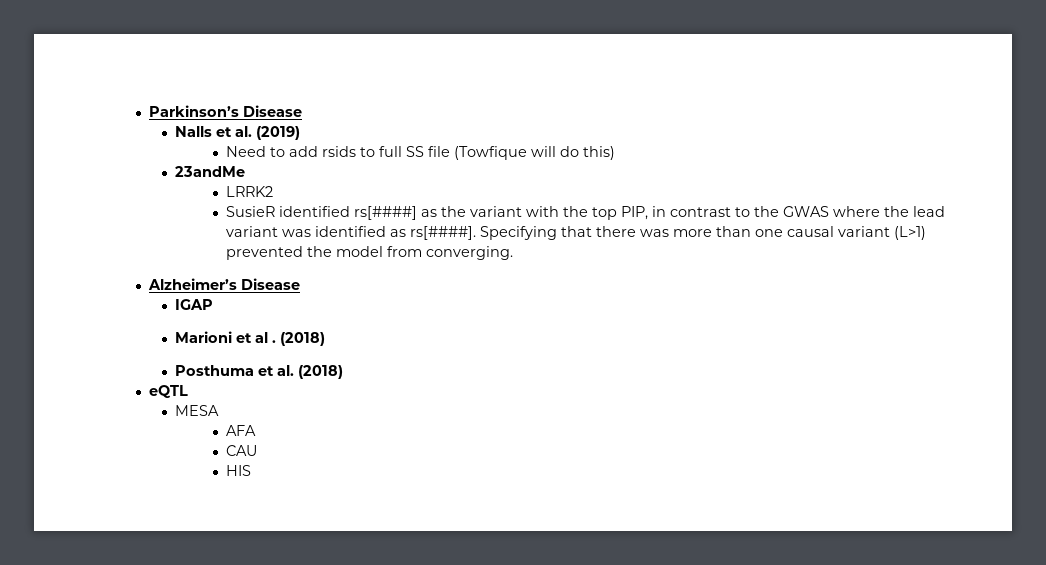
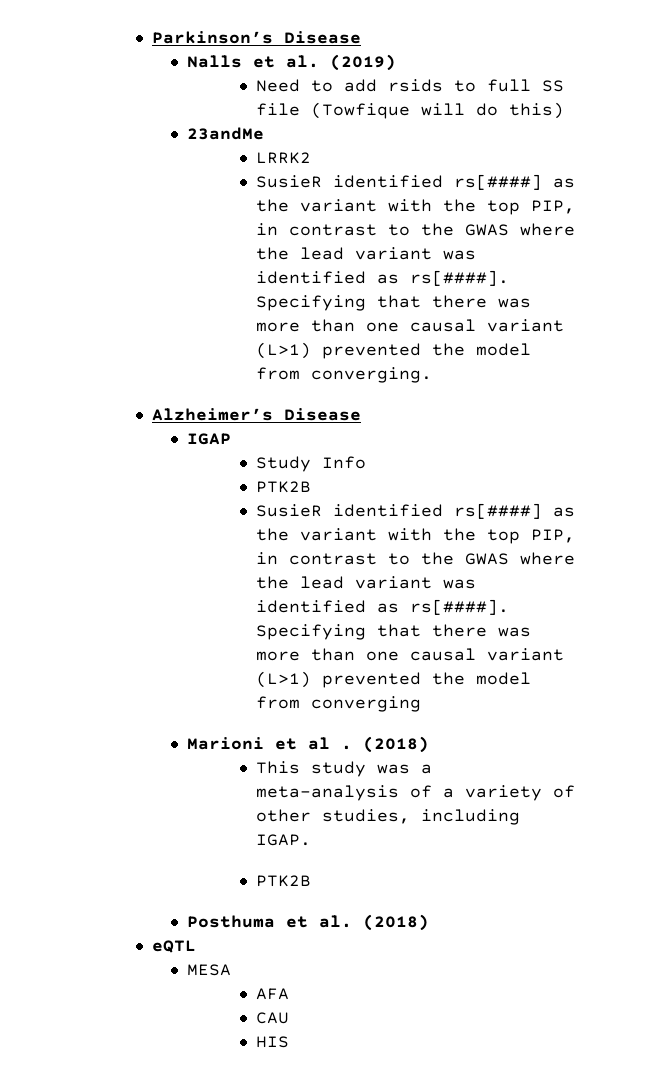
(213, 304) none -> [256,456,367,472] [256,481,312,493] [256,503,576,519] [256,528,576,544] [256,552,576,565] [256,576,477,589] [256,599,510,615] [256,624,532,640] [256,648,565,661] [256,671,532,688] [256,696,422,712] // Study Info // PTK2B // SusieR identified rs[####] as the variant with the top PIP, in contrast to the GWAS where the lead variant was identified as rs[####]. Specifying that there was more than one causal variant (L>1) prevented the model from converging
(325, 339) none -> [256,761,433,777] [256,785,576,801] [256,809,521,825] [256,834,312,846] [256,875,312,887] // This study was a meta-analysis of a variety of other studies, including IGAP. // PTK2B

